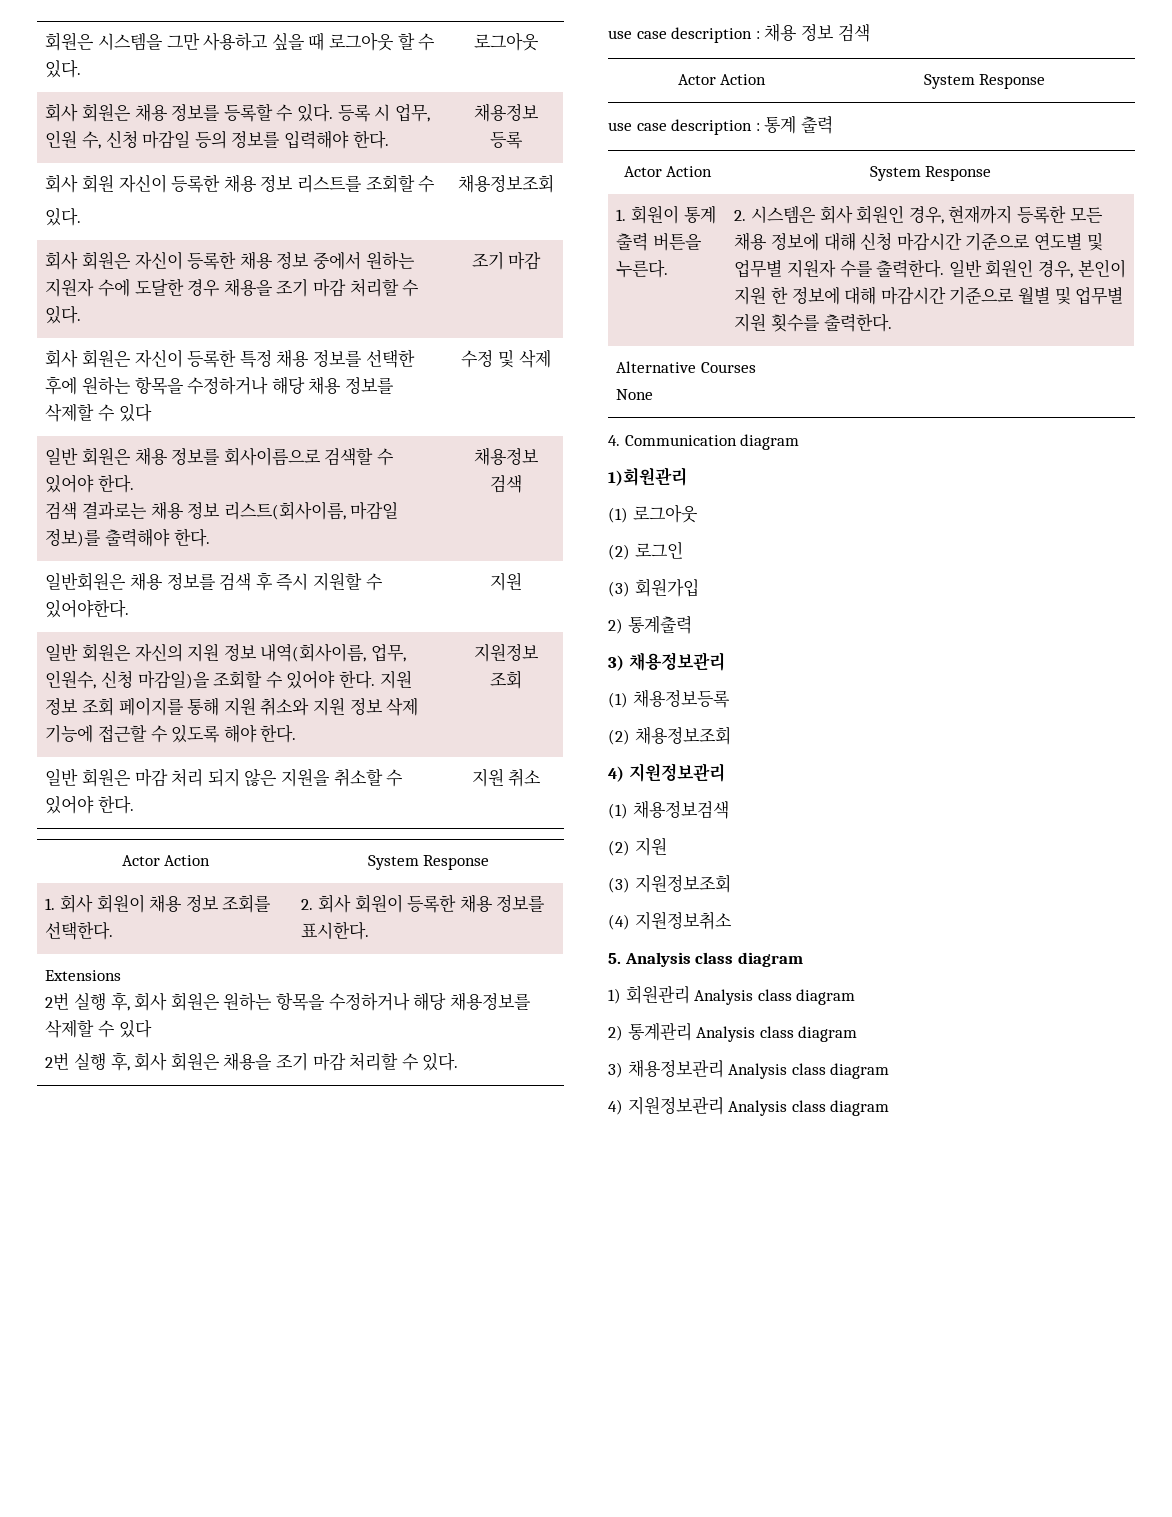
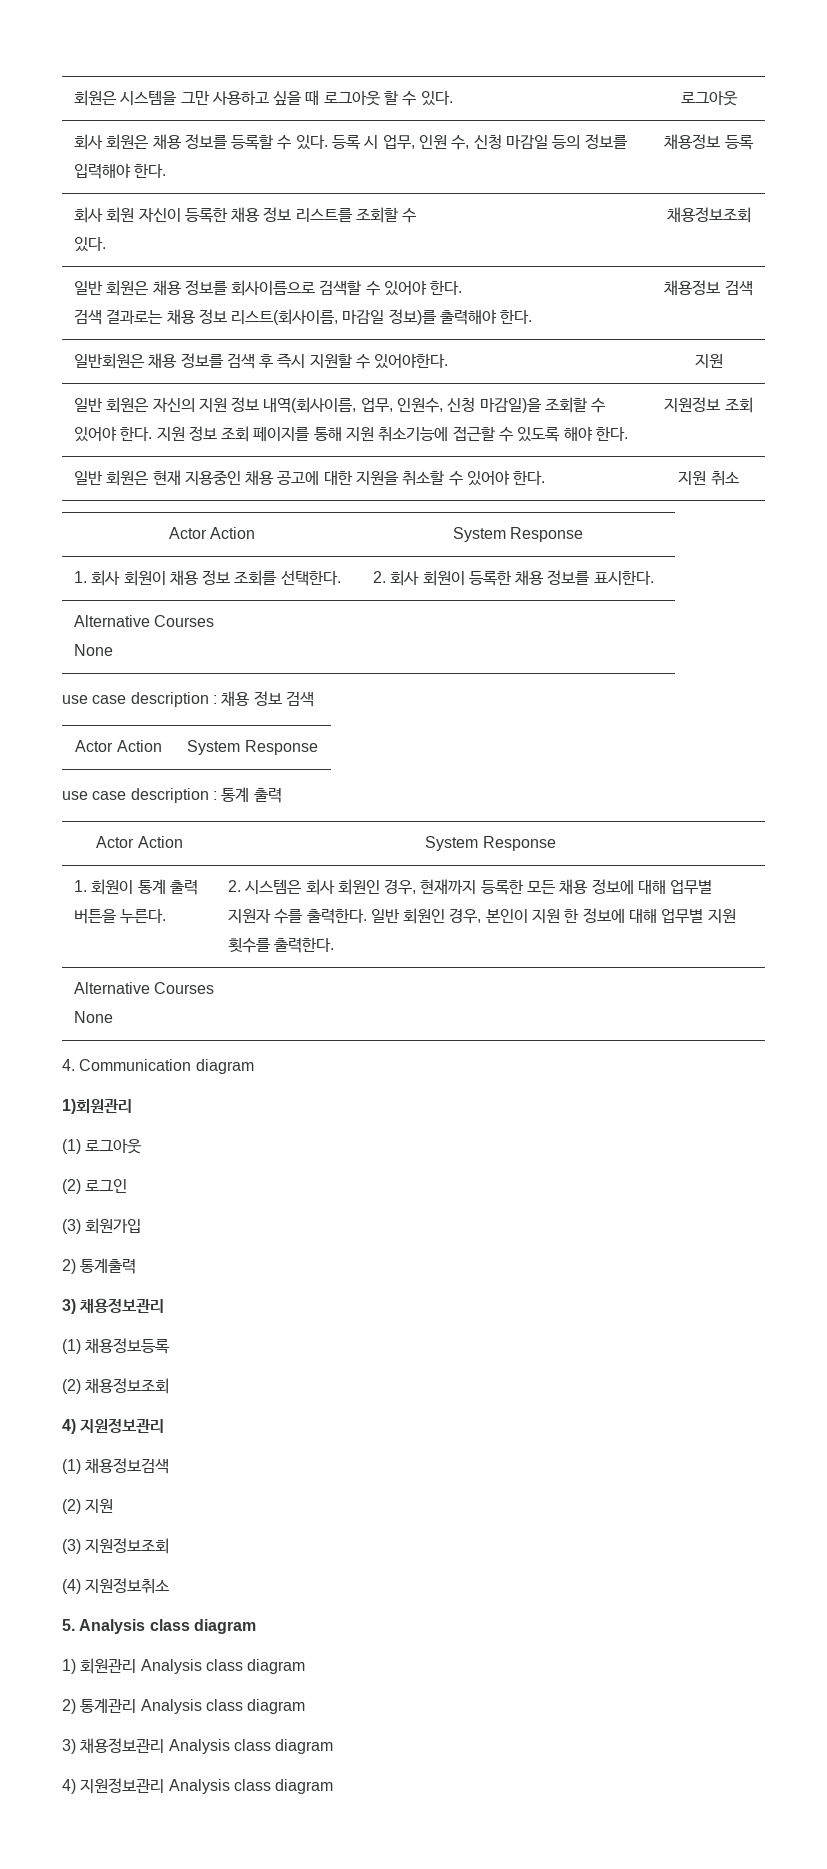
[45,251,415,270] [45,278,420,297] [45,306,82,324] [471,252,542,270] [45,349,415,368] [45,376,394,395] [45,403,152,422] [461,349,551,368] // 회사 회원은 자신이 등록한 채용 정보 중에서 원하는 지원자 수에 도달한 경우 채용을 조기 마감 처리할 수 있다. | 조기 마감 // 회사 회원은 자신이 등록한 특정 채용 정보를 선택한 후에 원하는 항목을 수정하거나 해당 채용 정보를 삭제할 수 있다 | 수정 및 삭제 -> (751, 215) none
[260,697,419,716] [45,725,94,743] 취소와 지원 정보 삭제 기능에 -> [378,427,449,441] 취소기능에
[134,768,278,787] 마감 처리 되지 않은 -> [152,470,353,485] 현재 지용중인 채용 공고에 대한
[45,970,122,981] [45,992,531,1011] [45,1019,152,1038] [45,1052,459,1071] Extensions // 2번 실행 후, 회사 회원은 원하는 항목을 수정하거나 해당 채용정보를 삭제할 수 있다 // 2번 실행 후, 회사 회원은 채용을 조기 마감 처리할 수 있다. -> [73,615,215,627] [73,644,113,656] Alternative Courses // None
[860,232,1103,251] 신청 마감시간 기준으로 연도별 및 -> (667, 887) none
[880,286,1071,305] 마감시간 기준으로 월별 및 -> (658, 916) none

